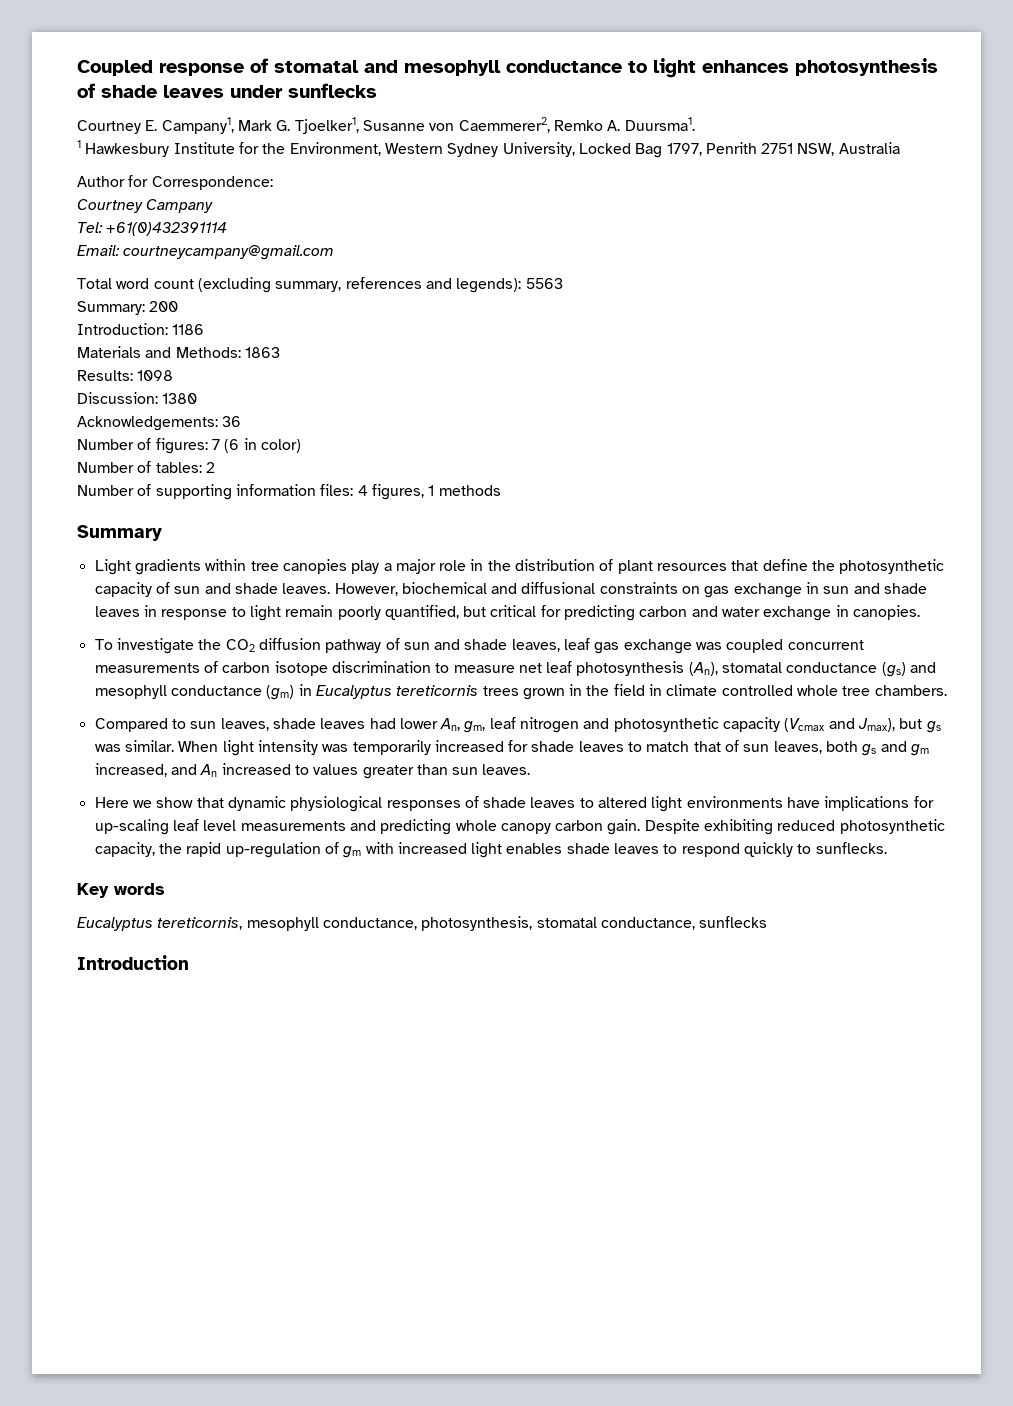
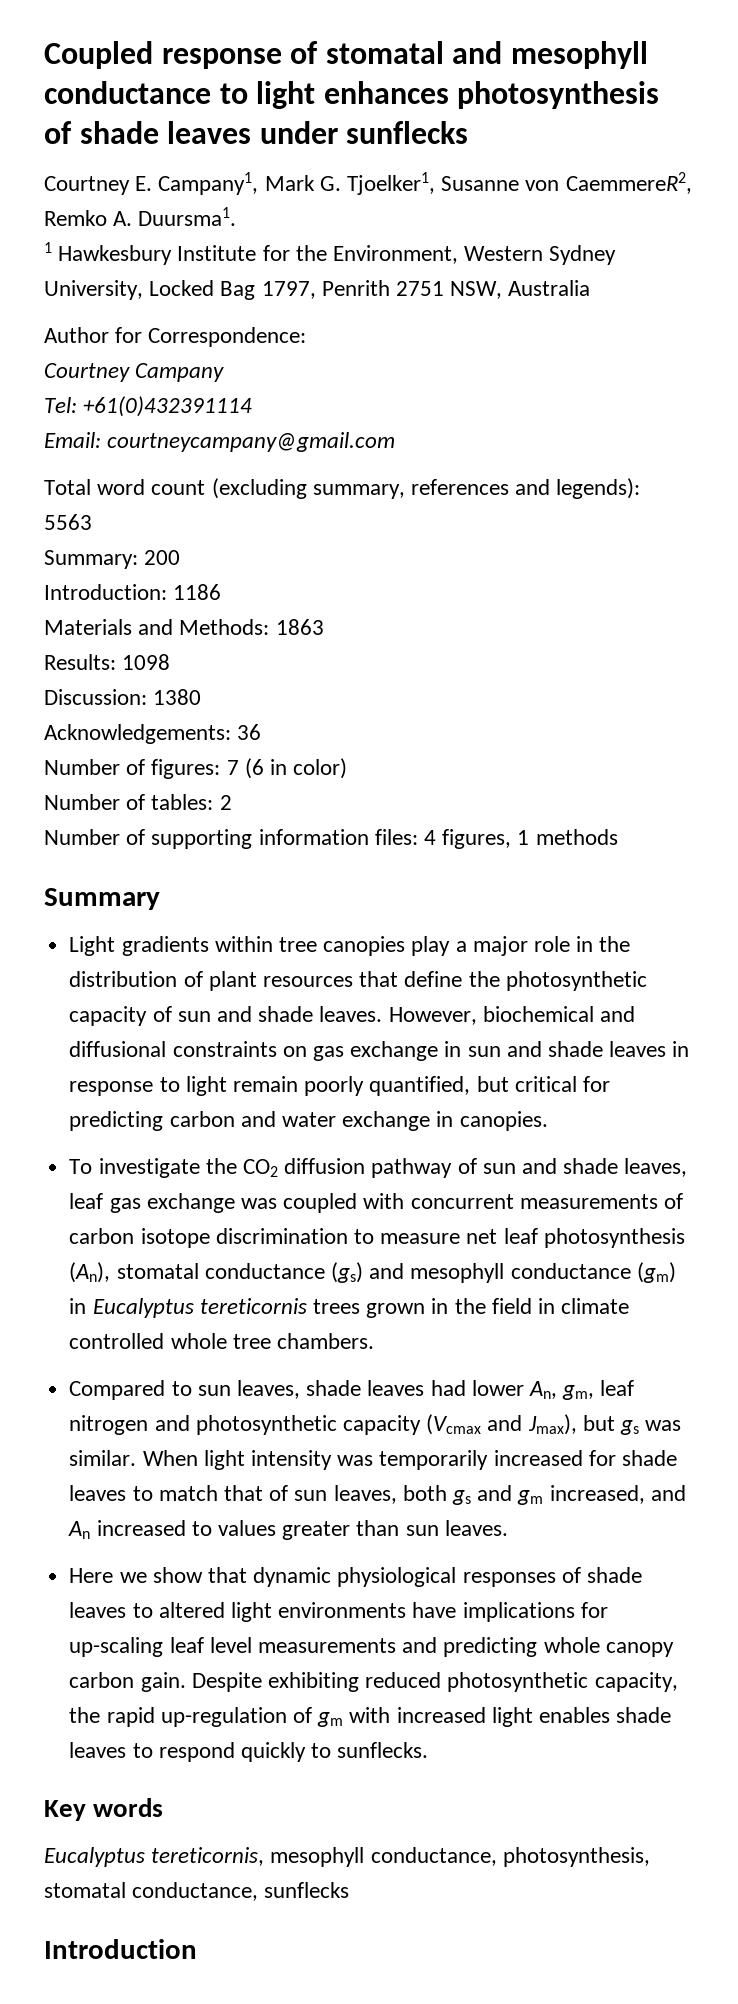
[458,117,550,133] Caemmerer2, -> [565,172,692,194] CaemmereR2,
(784, 646) none -> [363,1193,405,1209] with

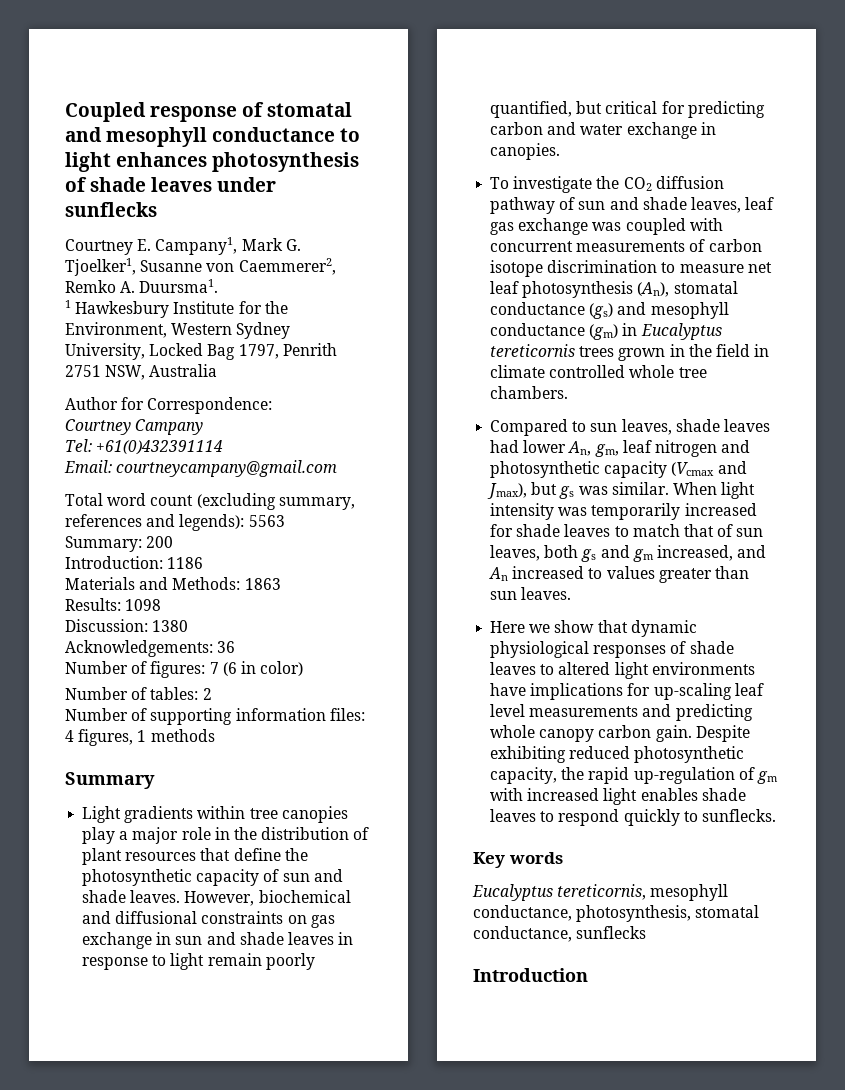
[565,172,692,194] CaemmereR2, -> [238,258,336,275] Caemmerer2,

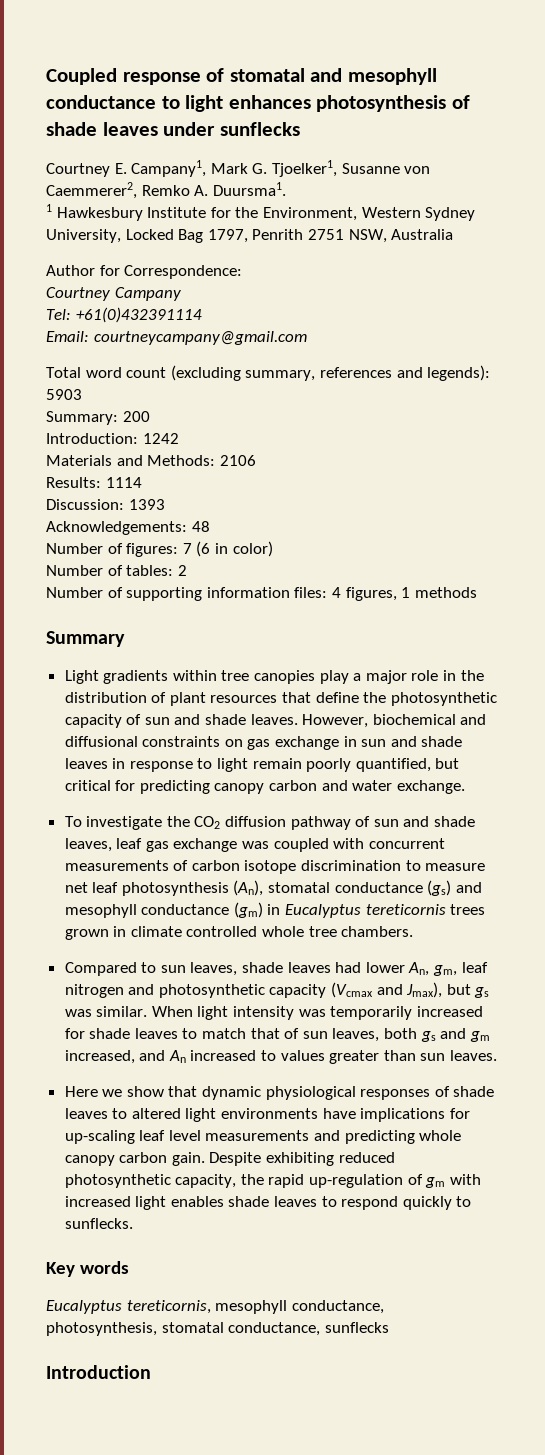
[248,515,285,527] 5563 -> [46,389,82,400] 5903
[167,557,204,569] 1186 -> [142,433,179,444] 1242
[244,578,281,590] 1863 -> [219,455,256,466] 2106
[125,599,162,611] 1098 -> [105,477,142,488] 1114
[152,620,189,632] 1380 -> [128,499,165,510] 1393
[217,641,236,653] 36 -> [191,521,210,532] 48
(765, 109) none -> [214,783,265,794] canopy
[626,122,716,139] [490,143,561,160] exchange in canopies. -> [396,780,465,794] exchange.
[688,344,770,357] the field in -> (127, 931) none

